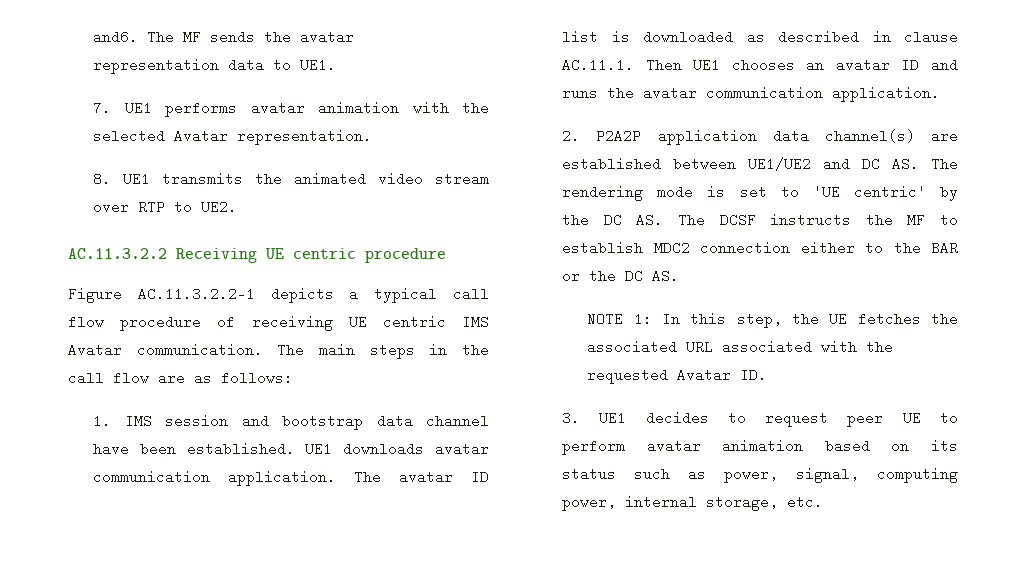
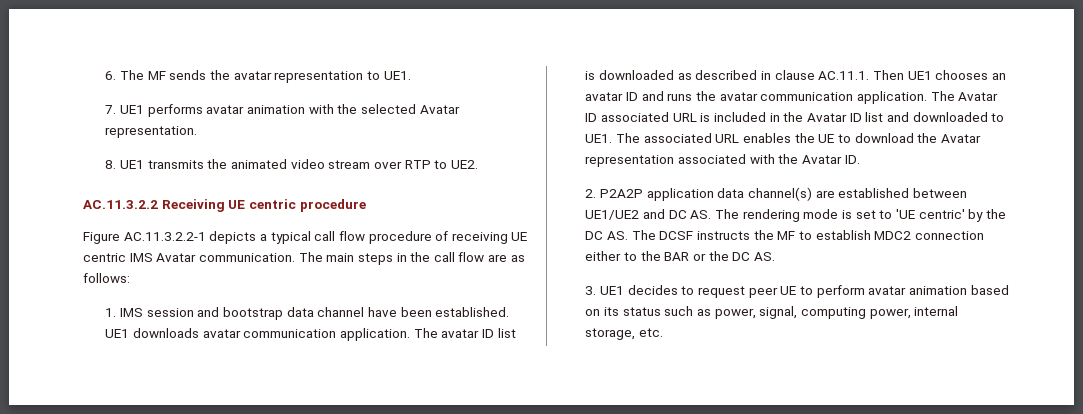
[93,30,139,44] and6. -> [105,71,117,80] 6.
[228,58,265,72] data -> (364, 77) none
(941, 94) none -> [930,91,999,101] [585,112,1005,122] [585,133,981,143] [585,154,860,167] The Avatar ID associated URL is included in the Avatar ID list and downloaded to UE1. The associated URL enables the UE to download the Avatar representation associated with the Avatar ID.
[587,312,958,328] [587,340,894,354] [587,368,768,384] // NOTE 1: In this step, the UE fetches the associated URL associated with the requested Avatar ID. -> (775, 256) none

